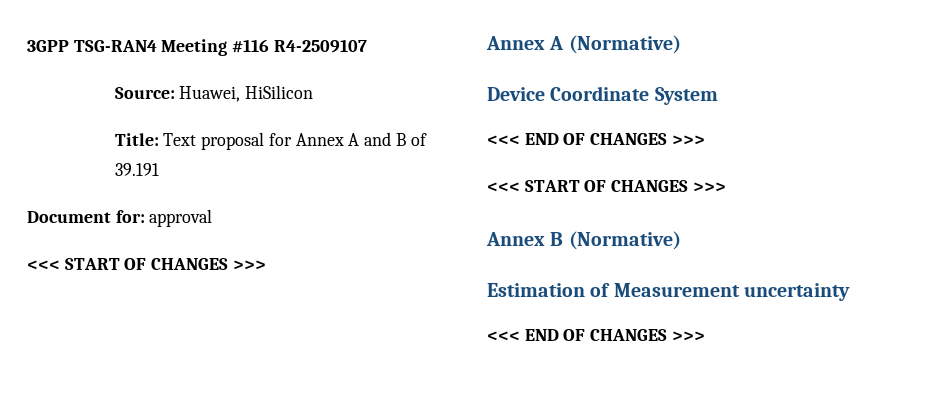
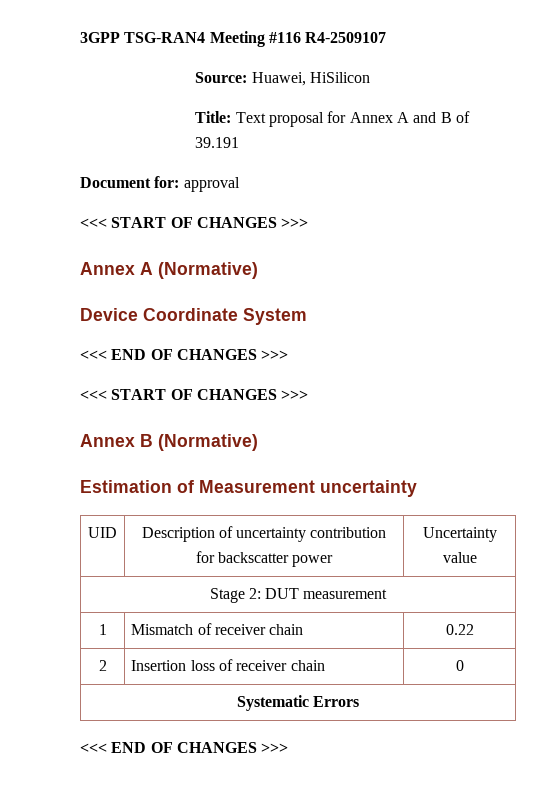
(850, 292) none -> [88,527,117,538] [141,526,387,542] [195,551,334,567] [422,527,497,542] [442,552,477,563] [209,588,388,603] [98,624,107,635] [131,623,304,635] [445,624,474,635] [98,660,107,671] [131,659,325,671] [455,660,464,671] [236,695,360,711] // UID | Description of uncertainty contribution for backscatter power | Uncertainty value // Stage 2: DUT measurement // 1 | Mismatch of receiver chain | 0.22 // 2 | Insertion loss of receiver chain | 0 // Systematic Errors

